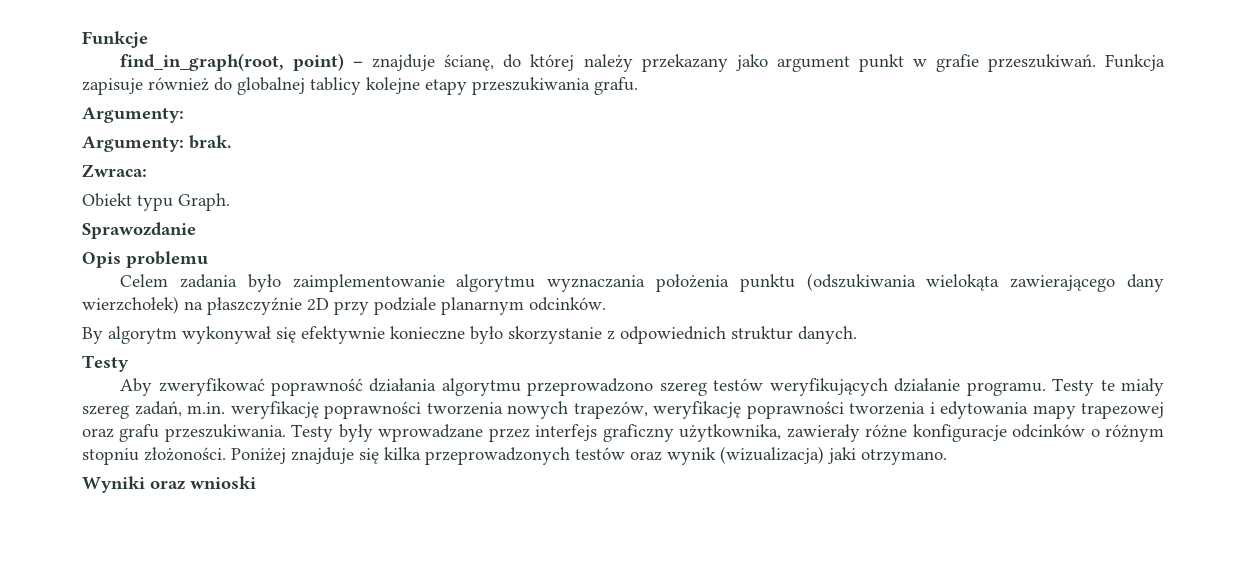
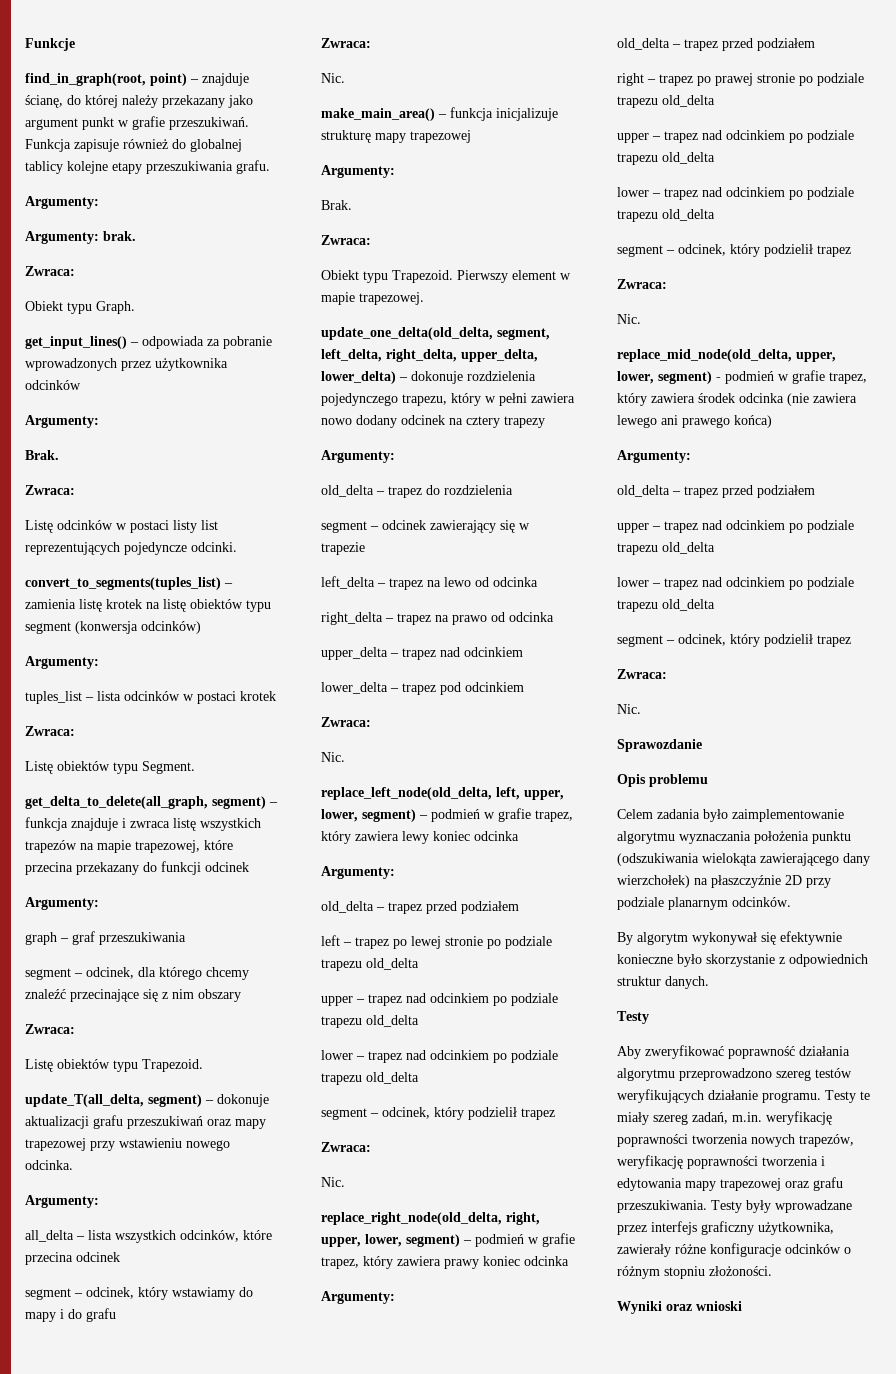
(230, 202) none -> [25,336,272,349] [25,358,228,371] [25,380,81,390] [25,415,99,428] [25,450,59,460] [25,485,75,495] [25,520,218,533] [25,542,237,555] [25,577,233,590] [25,599,271,612] [25,621,201,634] [25,656,99,669] [25,691,276,704] [25,726,75,736] [25,761,195,774] [25,796,278,809] [25,817,261,831] [25,840,233,853] [25,861,249,875] [25,897,99,910] [25,931,186,945] [25,967,249,980] [25,989,241,1002] [25,1024,75,1034] [25,1059,203,1072] [25,1094,269,1107] [25,1115,266,1129] [25,1138,230,1151] [25,1160,73,1170] [25,1195,99,1208] [25,1230,272,1243] [25,1252,120,1265] [25,1287,253,1300] [25,1308,116,1322] [321,38,371,48] [321,73,345,83] [321,107,558,121] [321,130,471,143] [321,165,395,178] [321,200,352,210] [321,235,371,245] [321,270,571,283] [321,292,424,305] [321,327,550,340] [321,349,538,362] [321,371,536,384] [321,393,575,406] [321,415,545,428] [321,450,395,463] [321,485,513,498] [321,520,530,533] [321,542,365,555] [321,576,538,590] [321,612,554,625] [321,647,523,660] [321,682,524,695] [321,717,371,727] [321,752,345,762] [321,787,564,800] [321,808,573,822] [321,831,519,844] [321,866,395,879] [321,901,519,914] [321,935,552,949] [321,958,419,971] [321,993,558,1006] [321,1015,419,1028] [321,1050,558,1063] [321,1072,419,1085] [321,1107,555,1120] [321,1142,371,1152] [321,1177,345,1187] [321,1212,540,1225] [321,1233,575,1247] [321,1256,569,1269] [321,1291,395,1304] [617,38,815,51] [617,73,864,86] [617,95,715,108] [617,130,854,143] [617,152,715,165] [617,187,854,200] [617,209,715,222] [617,244,851,257] [617,279,667,289] [617,314,641,324] [617,349,836,362] [617,370,867,384] [617,393,857,406] [617,415,772,428] [617,450,691,463] [617,485,815,498] [617,520,854,533] [617,542,715,555] [617,577,854,590] [617,599,715,612] [617,634,851,647] [617,669,667,679] [617,704,641,714] // get_input_lines() – odpowiada za pobranie wprowadzonych przez użytkownika odcinków // Argumenty: // Brak. // Zwraca: // Listę odcinków w postaci listy list reprezentujących pojedyncze odcinki. // convert_to_segments(tuples_list) – zamienia listę krotek na listę obiektów typu segment (konwersja odcinków) // Argumenty: // tuples_list – lista odcinków w postaci krotek // Zwraca: // Listę obiektów typu Segment. // get_delta_to_delete(all_graph, segment) – funkcja znajduje i zwraca listę wszystkich trapezów na mapie trapezowej, które przecina przekazany do funkcji odcinek // Argumenty: // graph – graf przeszukiwania // segment – odcinek, dla którego chcemy znaleźć przecinające się z nim obszary // Zwraca: // Listę obiektów typu Trapezoid. // update_T(all_delta, segment) – dokonuje aktualizacji grafu przeszukiwań oraz mapy trapezowej przy wstawieniu nowego odcinka. // Argumenty: // all_delta – lista wszystkich odcinków, które przecina odcinek // segment – odcinek, który wstawiamy do mapy i do grafu // Zwraca: // Nic. // make_main_area() – funkcja inicjalizuje strukturę mapy trapezowej // Argumenty: // Brak. // Zwraca: // Obiekt typu Trapezoid. Pierwszy element w mapie trapezowej. // update_one_delta(old_delta, segment, left_delta, right_delta, upper_delta, lower_delta) – dokonuje rozdzielenia pojedynczego trapezu, który w pełni zawiera nowo dodany odcinek na cztery trapezy // Argumenty: // old_delta – trapez do rozdzielenia // segment – odcinek zawierający się w trapezie // left_delta – trapez na lewo od odcinka // right_delta – trapez na prawo od odcinka // upper_delta – trapez nad odcinkiem // lower_delta – trapez pod odcinkiem // Zwraca: // Nic. // replace_left_node(old_delta, left, upper, lower, segment) – podmień w grafie trapez, który zawiera lewy koniec odcinka // Argumenty: // old_delta – trapez przed podziałem // left – trapez po lewej stronie po podziale trapezu old_delta // upper – trapez nad odcinkiem po podziale trapezu old_delta // lower – trapez nad odcinkiem po podziale trapezu old_delta // segment – odcinek, który podzielił trapez // Zwraca: // Nic. // replace_right_node(old_delta, right, upper, lower, segment) – podmień w grafie trapez, który zawiera prawy koniec odcinka // Argumenty: // old_delta – trapez przed podziałem // right – trapez po prawej stronie po podziale trapezu old_delta // upper – trapez nad odcinkiem po podziale trapezu old_delta // lower – trapez nad odcinkiem po podziale trapezu old_delta // segment – odcinek, który podzielił trapez // Zwraca: // Nic. // replace_mid_node(old_delta, upper, lower, segment) - podmień w grafie trapez, który zawiera środek odcinka (nie zawiera lewego ani prawego końca) // Argumenty: // old_delta – trapez przed podziałem // upper – trapez nad odcinkiem po podziale trapezu old_delta // lower – trapez nad odcinkiem po podziale trapezu old_delta // segment – odcinek, który podzielił trapez // Zwraca: // Nic.
[231,446,947,465] Poniżej znajduje się kilka przeprowadzonych testów oraz wynik (wizualizacja) jaki otrzymano. -> (772, 1271) none

